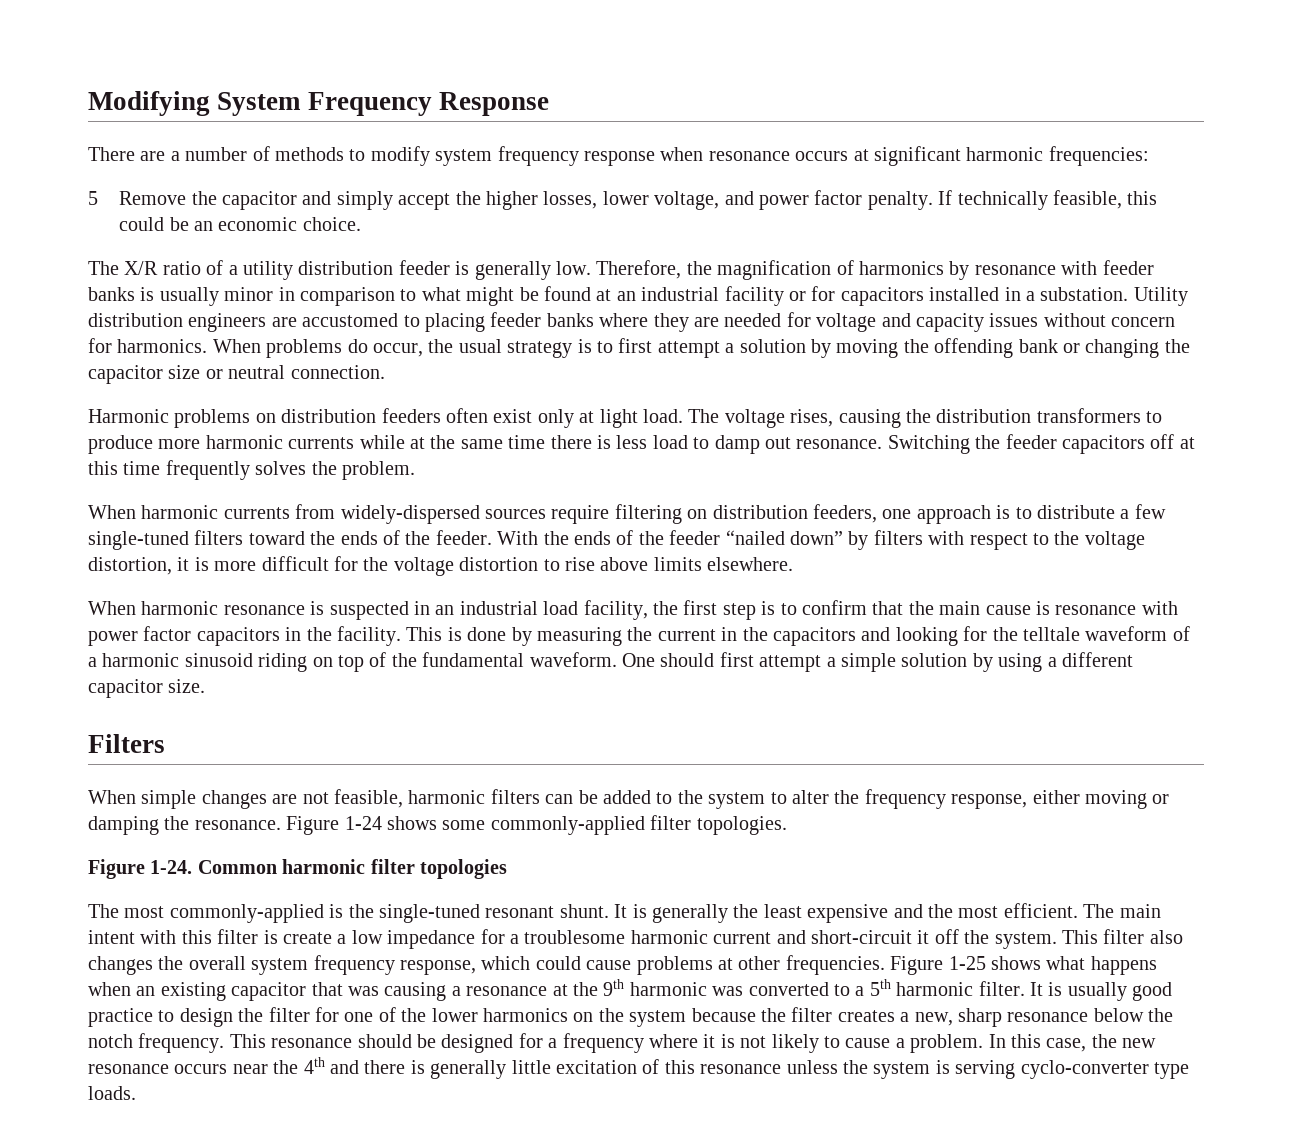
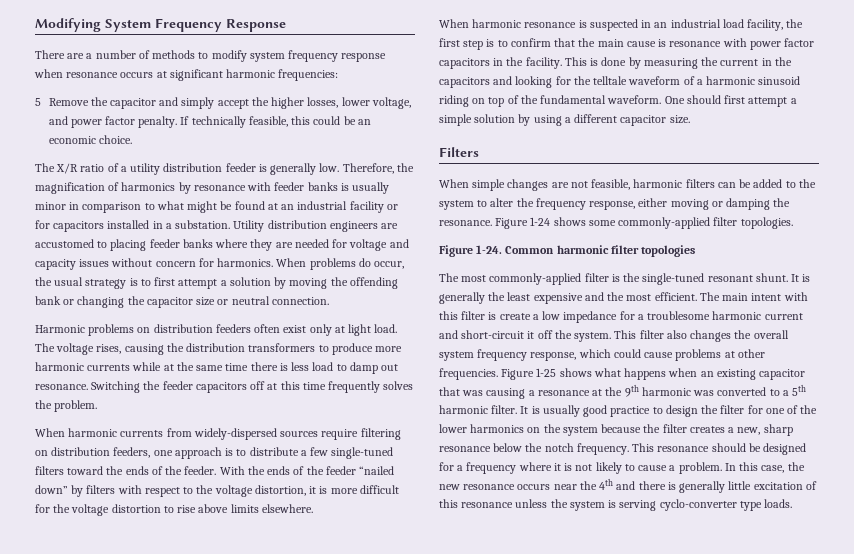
(324, 913) none -> [584,273,609,282] filter

